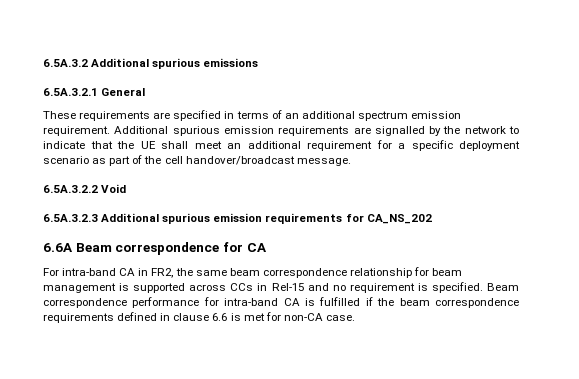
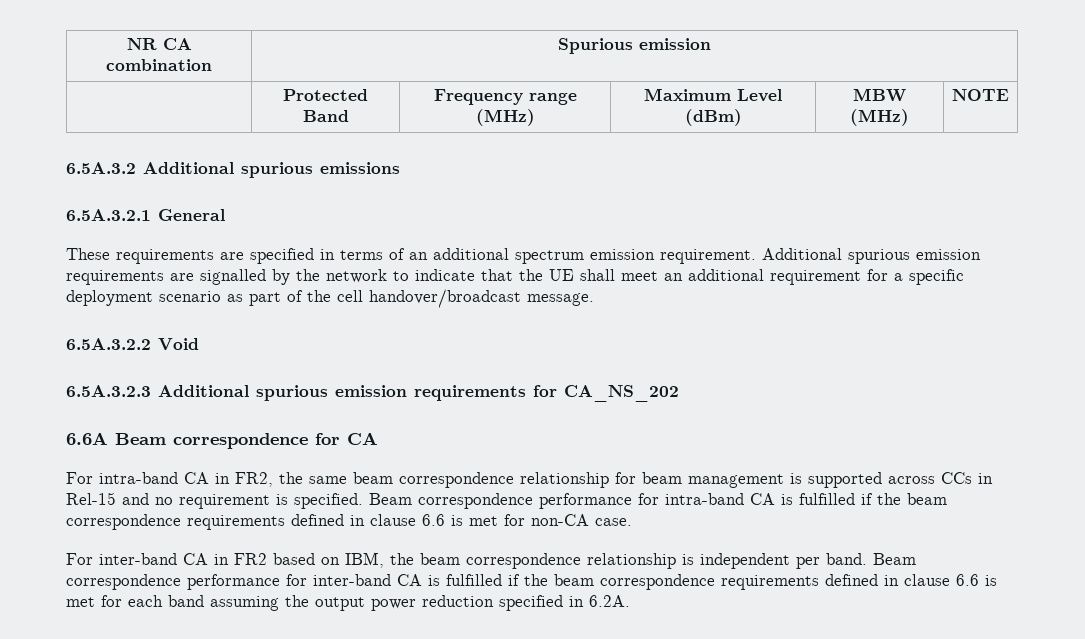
(43, 63) none -> [126,38,192,50] [106,59,212,71] [558,38,711,54] [283,89,368,101] [302,110,349,122] [433,89,577,105] [475,109,535,126] [644,88,782,102] [684,109,742,126] [853,88,906,102] [850,109,909,126] [952,89,1009,101] NR CA combination | Spurious emission // | Protected Band | Frequency range (MHz) | Maximum Level (dBm) | MBW (MHz) | NOTE //
(355, 318) none -> [66,552,916,569] [66,574,997,590] [66,595,630,611] // For inter-band CA in FR2 based on IBM, the beam correspondence relationship is independent per band. Beam correspondence performance for inter-band CA is fulfilled if the beam correspondence requirements defined in clause 6.6 is met for each band assuming the output power reduction specified in 6.2A.

